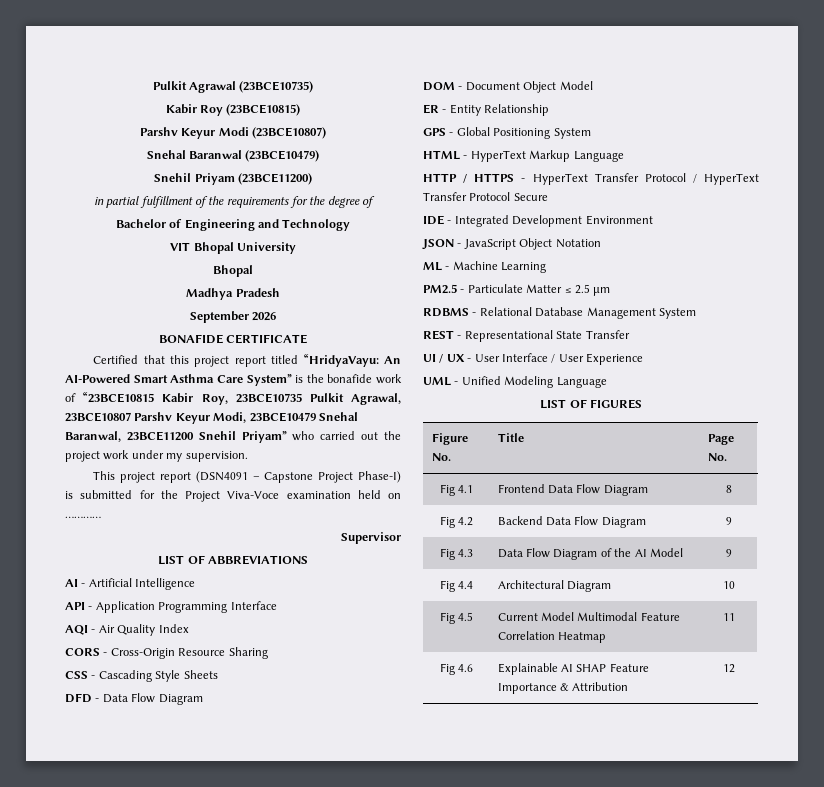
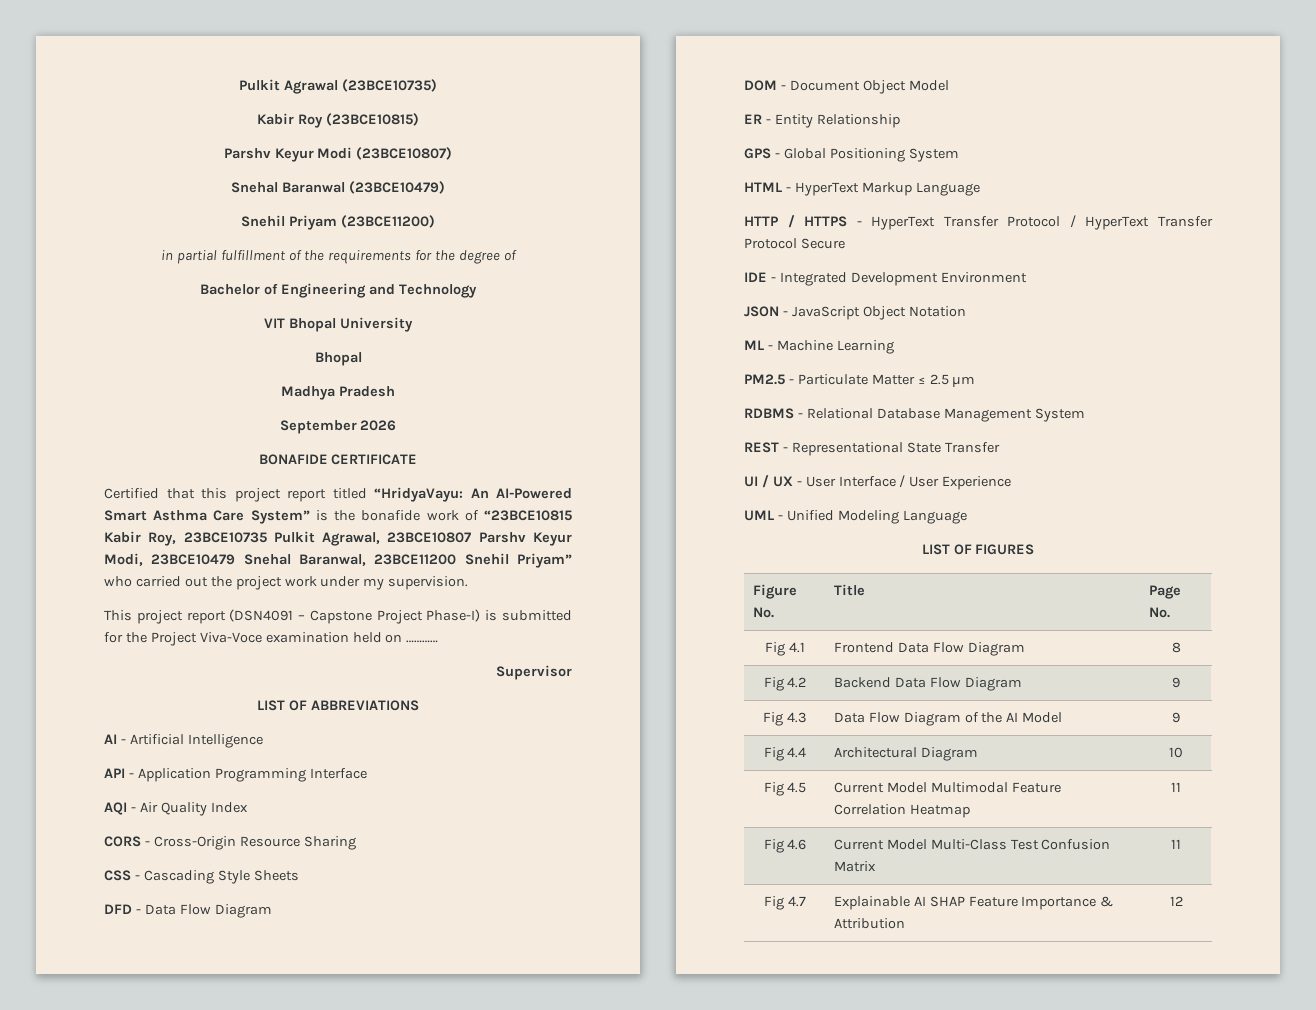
(474, 668) none -> [833,839,1111,850] [833,861,876,872] [1171,839,1181,849] [764,896,806,910] | Current Model Multi-Class Test Confusion Matrix | 11 // Fig 4.7

